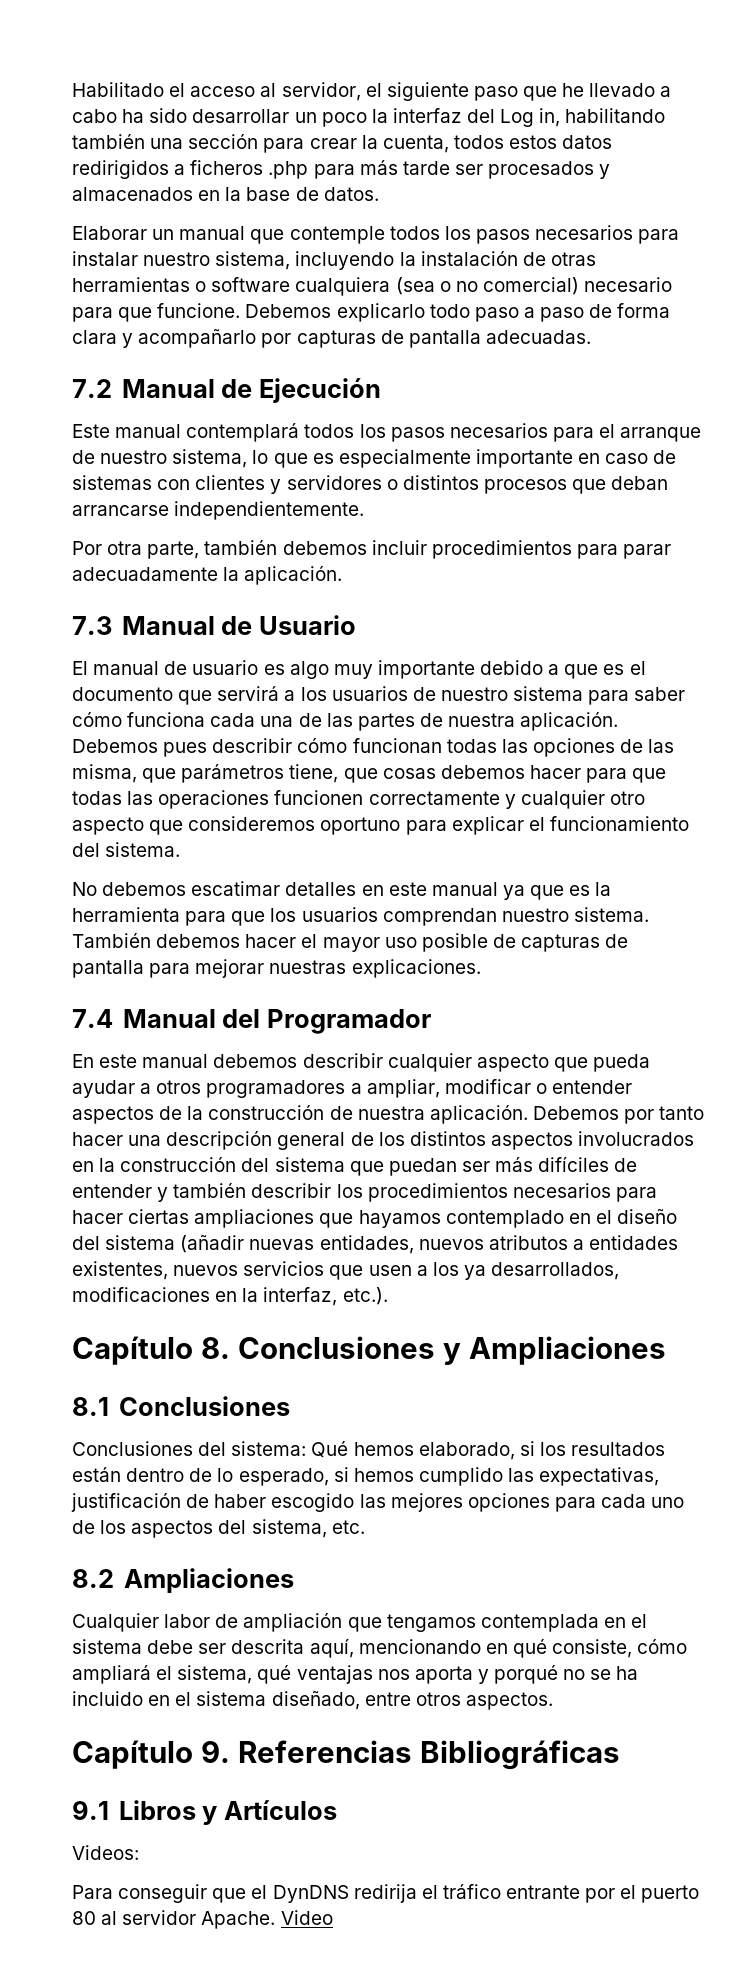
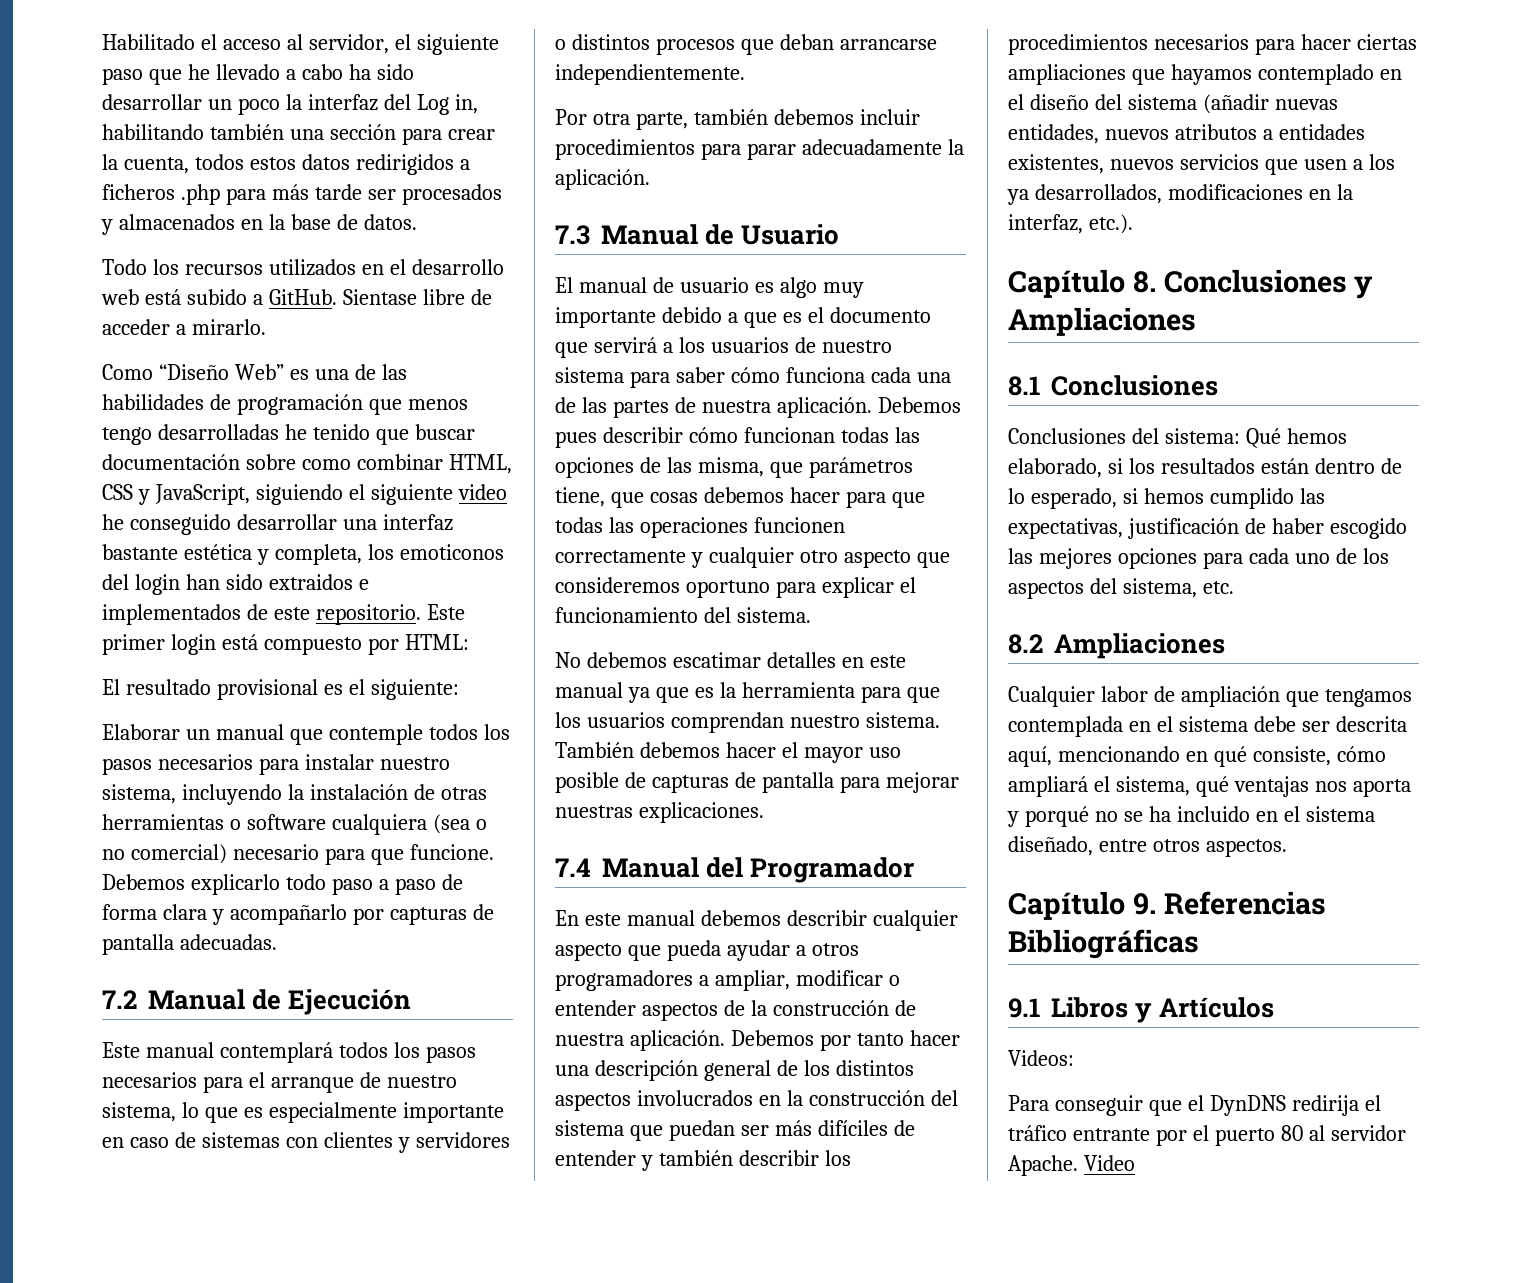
(379, 194) none -> [102,259,504,276] [101,289,492,305] [102,319,266,335] [102,364,407,380] [102,394,468,415] [102,424,475,445] [102,454,512,474] [102,484,507,505] [102,514,453,535] [102,544,504,565] [102,574,369,595] [102,604,465,625] [102,634,469,655] [102,679,459,700] // Todo los recursos utilizados en el desarrollo web está subido a GitHub. Sientase libre de acceder a mirarlo. // Como “Diseño Web” es una de las habilidades de programación que menos tengo desarrolladas he tenido que buscar documentación sobre como combinar HTML, CSS y JavaScript, siguiendo el siguiente video he conseguido desarrollar una interfaz bastante estética y completa, los emoticonos del login han sido extraidos e implementados de este repositorio. Este primer login está compuesto por HTML: // El resultado provisional es el siguiente:

